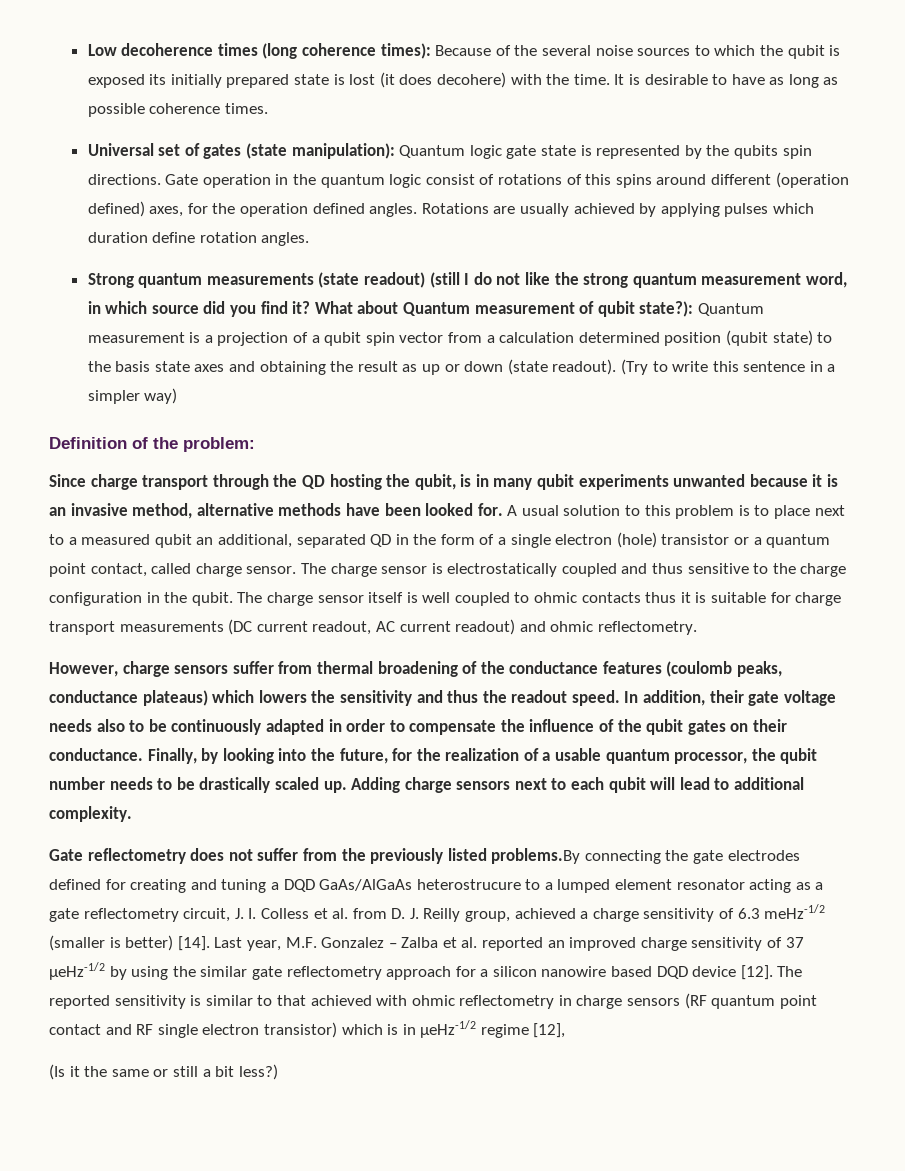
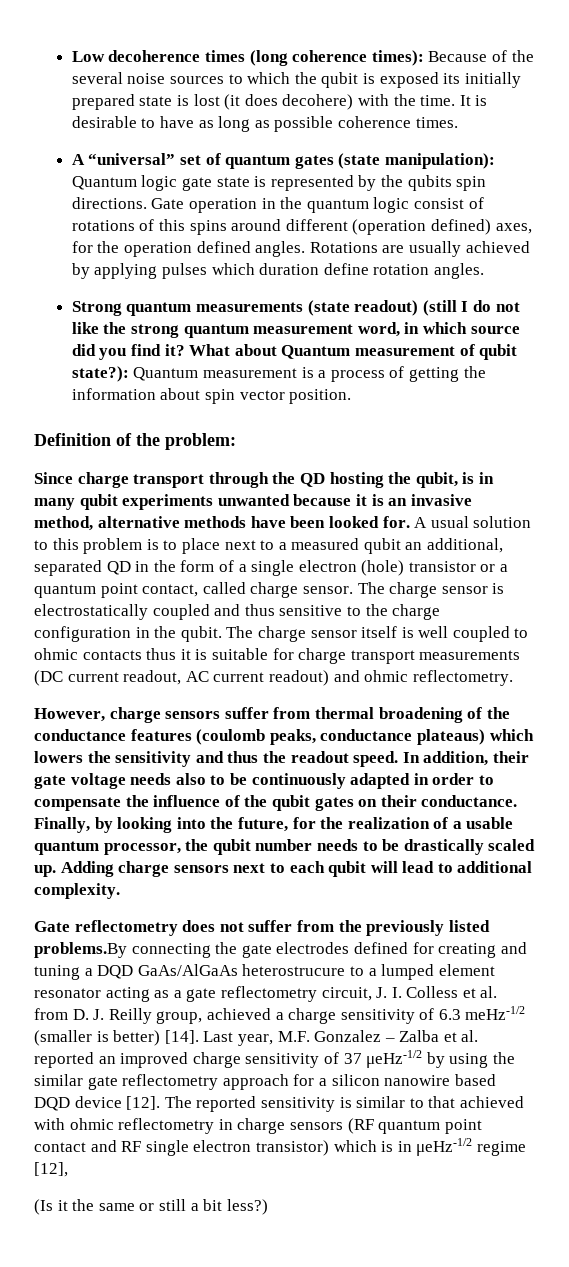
[87,143,154,156] Universal -> [71,153,176,165] A “universal”
(200, 149) none -> [225,155,291,169] quantum
[217,330,833,346] [87,359,836,375] [87,388,178,404] projection of a qubit spin vector from a calculation determined position (qubit state) to the basis state axes and obtaining the result as up or down (state readout). (Try to write this sentence in a simpler way) -> [330,366,486,382] [71,388,352,404] process of getting the information about spin vector position.

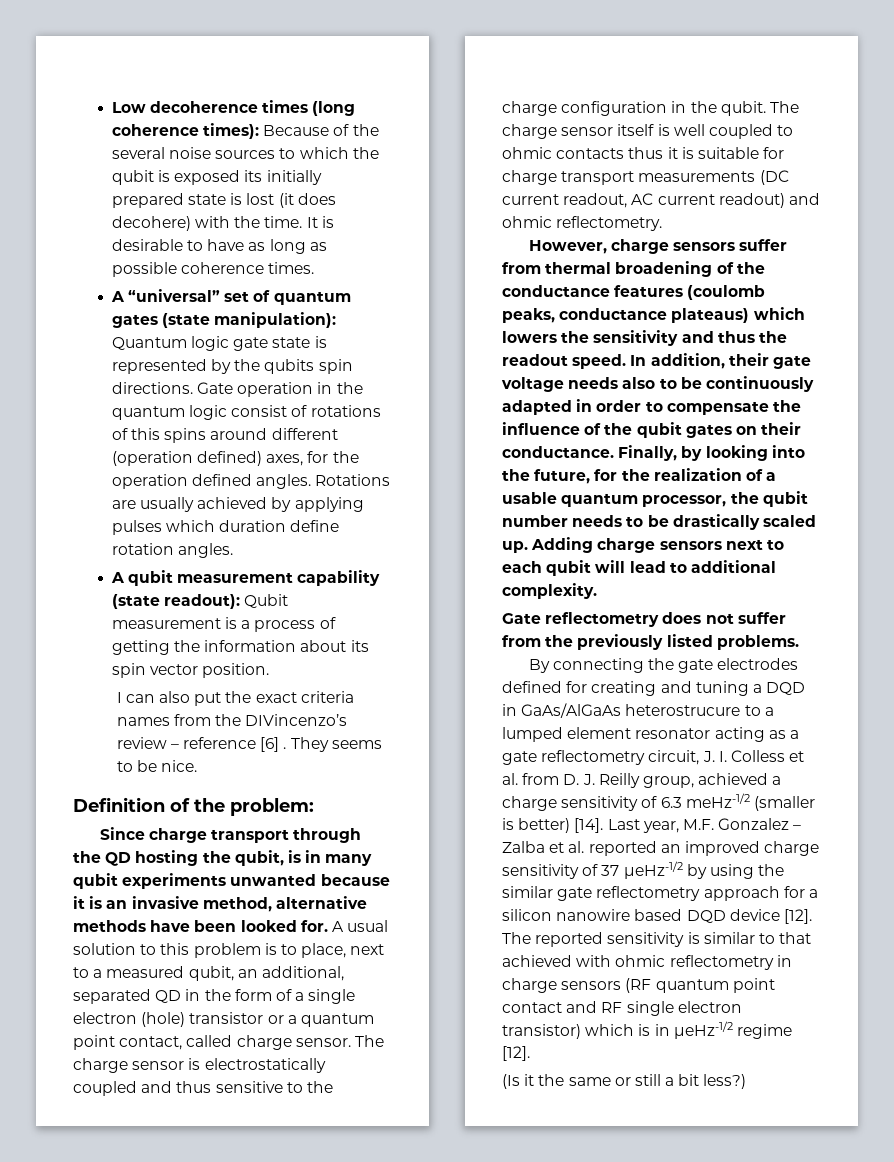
[71,300,520,316] [71,322,520,338] [71,344,518,360] [71,366,199,382] Strong quantum measurements (state readout) (still I do not like the strong quantum measurement word, in which source did you find it? What about Quantum measurement of qubit state?): Quantum -> [110,570,381,586] [111,594,289,609] A qubit measurement capability (state readout): Qubit
(201, 394) none -> [350,640,369,652] its
(352, 396) none -> [116,691,354,706] [116,714,348,726] [116,737,382,752] [116,760,198,772] // I can also put the exact criteria names from the DIVincenzo’s review – reference [6] . They seems to be nice.
[181,538,220,554] place -> [301,943,347,958] place,
[363,538,401,554] qubit -> [188,966,234,981] qubit,
[34,942,127,958] problems.By -> [716,635,799,650] [528,659,550,673] problems. // By
(134, 972) none -> [502,704,517,716] in
[34,1162,68,1177] [12], -> [502,1046,530,1061] [12].

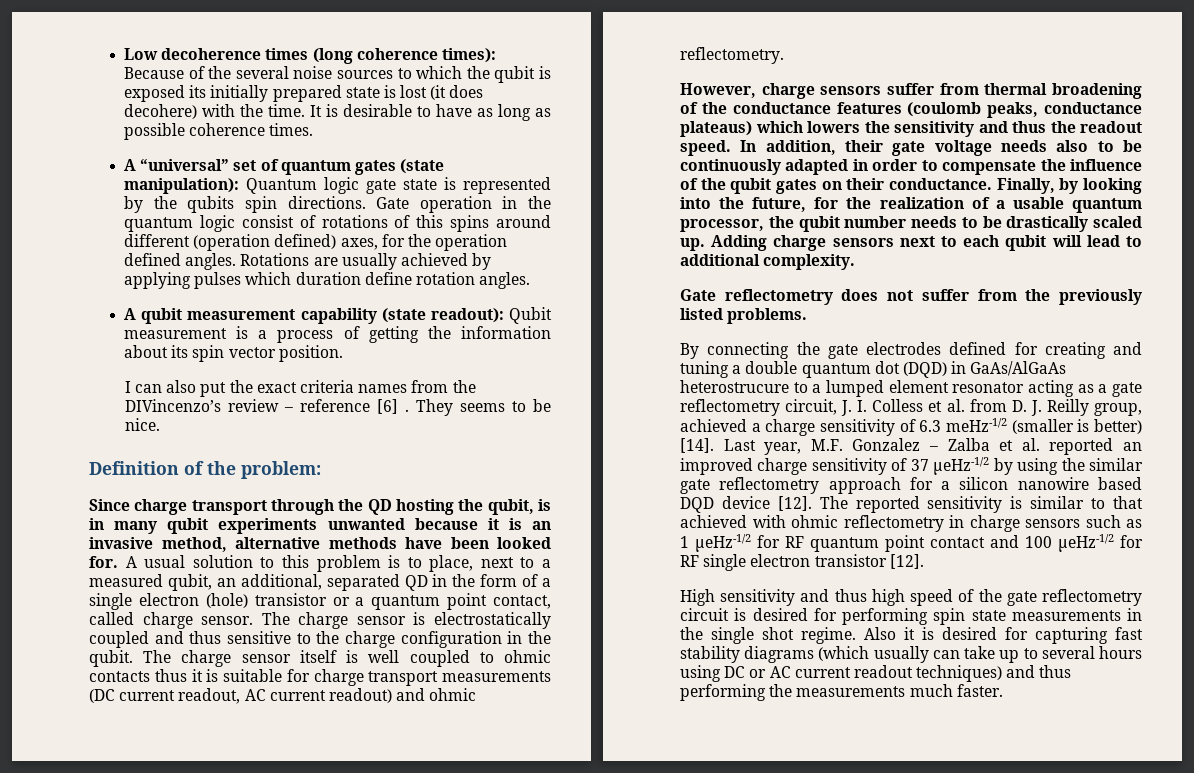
[766,682,806,695] DQD -> [745,361,947,378] double quantum dot (DQD)
[625,978,775,993] [502,1001,742,1016] [502,1021,792,1039] [502,1046,530,1061] [502,1074,747,1089] (RF quantum point contact and RF single electron transistor) which is in μeHz-1/2 regime [12]. // (Is it the same or still a bit less?) -> [1085,515,1142,528] [680,534,1143,552] [680,554,924,571] [680,589,1142,606] [680,608,1142,625] [680,627,1143,644] [680,646,1142,663] [680,665,1072,682] [680,684,1003,701] such as 1 μeHz-1/2 for RF quantum point contact and 100 μeHz-1/2 for RF single electron transistor [12]. // High sensitivity and thus high speed of the gate reflectometry circuit is desired for performing spin state measurements in the single shot regime. Also it is desired for capturing fast stability diagrams (which usually can take up to several hours using DC or AC current readout techniques) and thus performing the measurements much faster.

